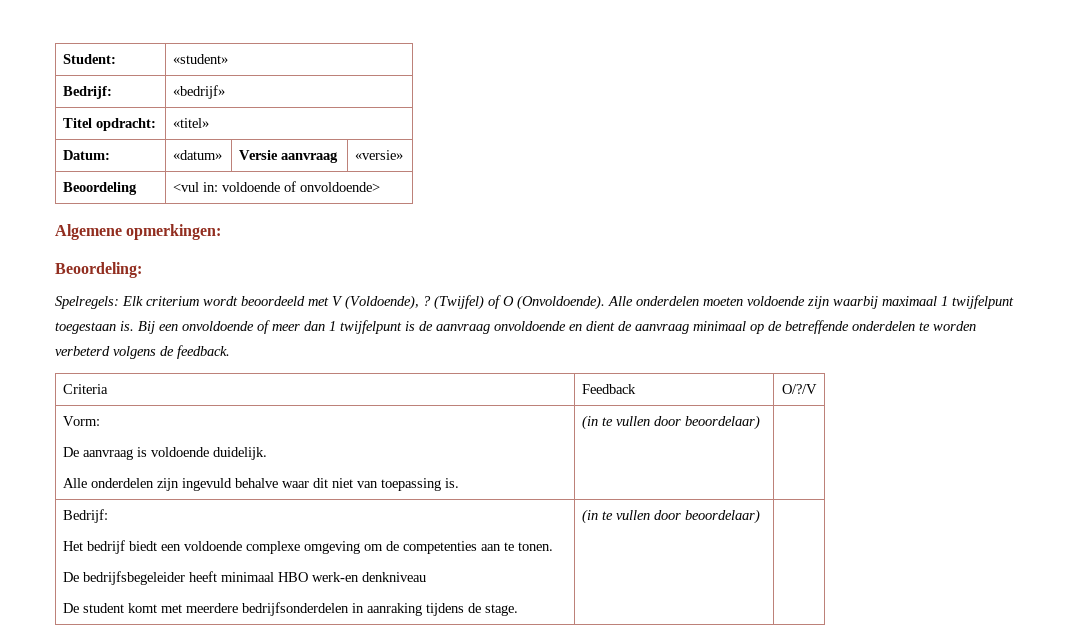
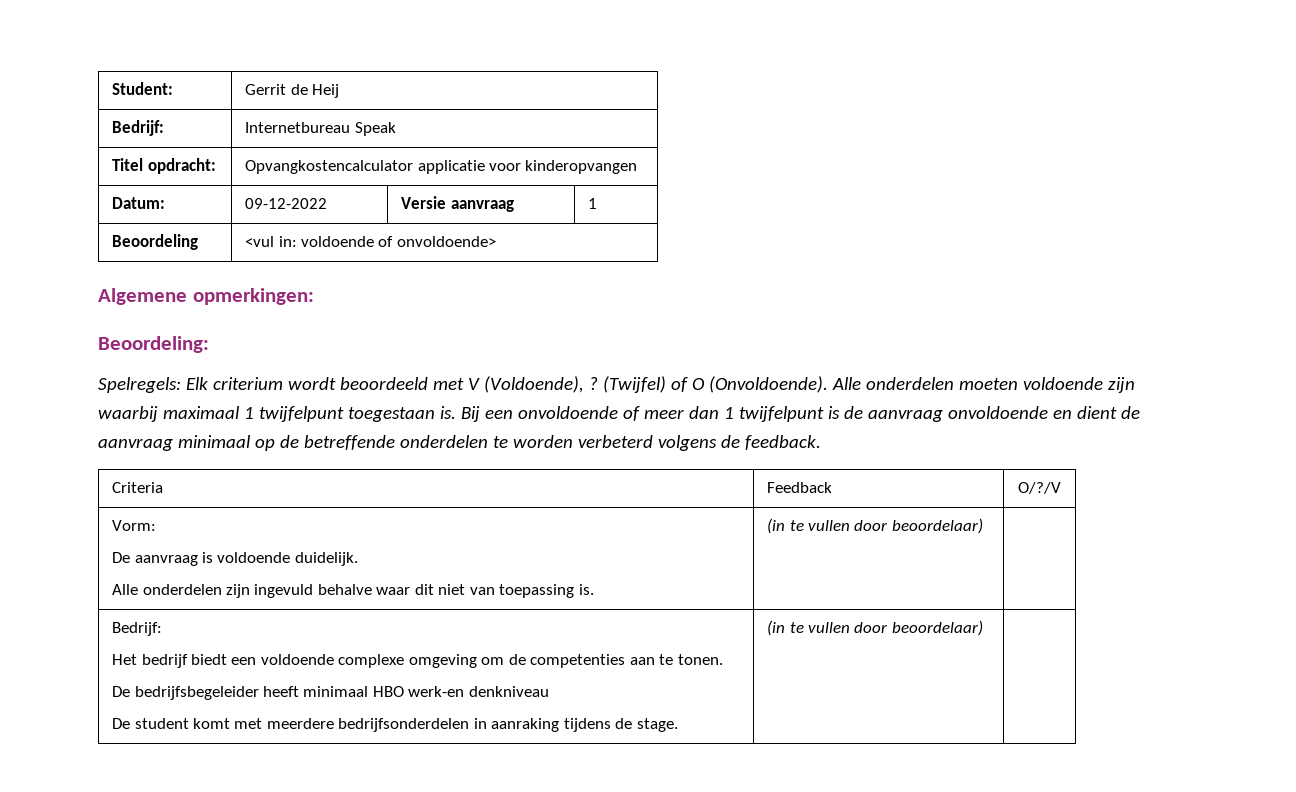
[172,54,228,64] «student» -> [245,84,340,98] Gerrit de Heij
[172,85,225,99] «bedrijf» -> [245,122,396,136] Internetbureau Speak
[172,118,209,128] «titel» -> [245,160,638,174] Opvangkostencalculator applicatie voor kinderopvangen
[172,150,222,160] «datum» -> [245,198,328,209] 09-12-2022
[354,150,403,160] «versie» -> [588,198,598,209] 1

